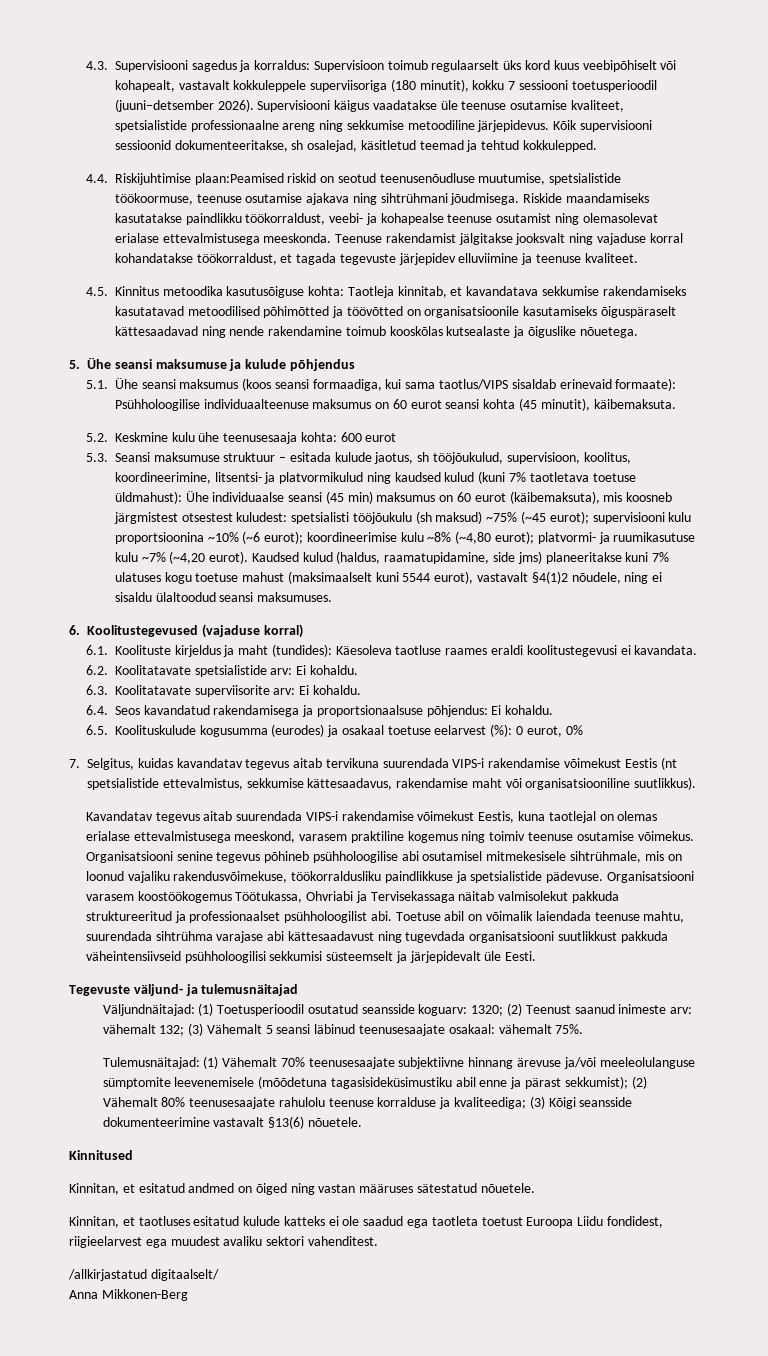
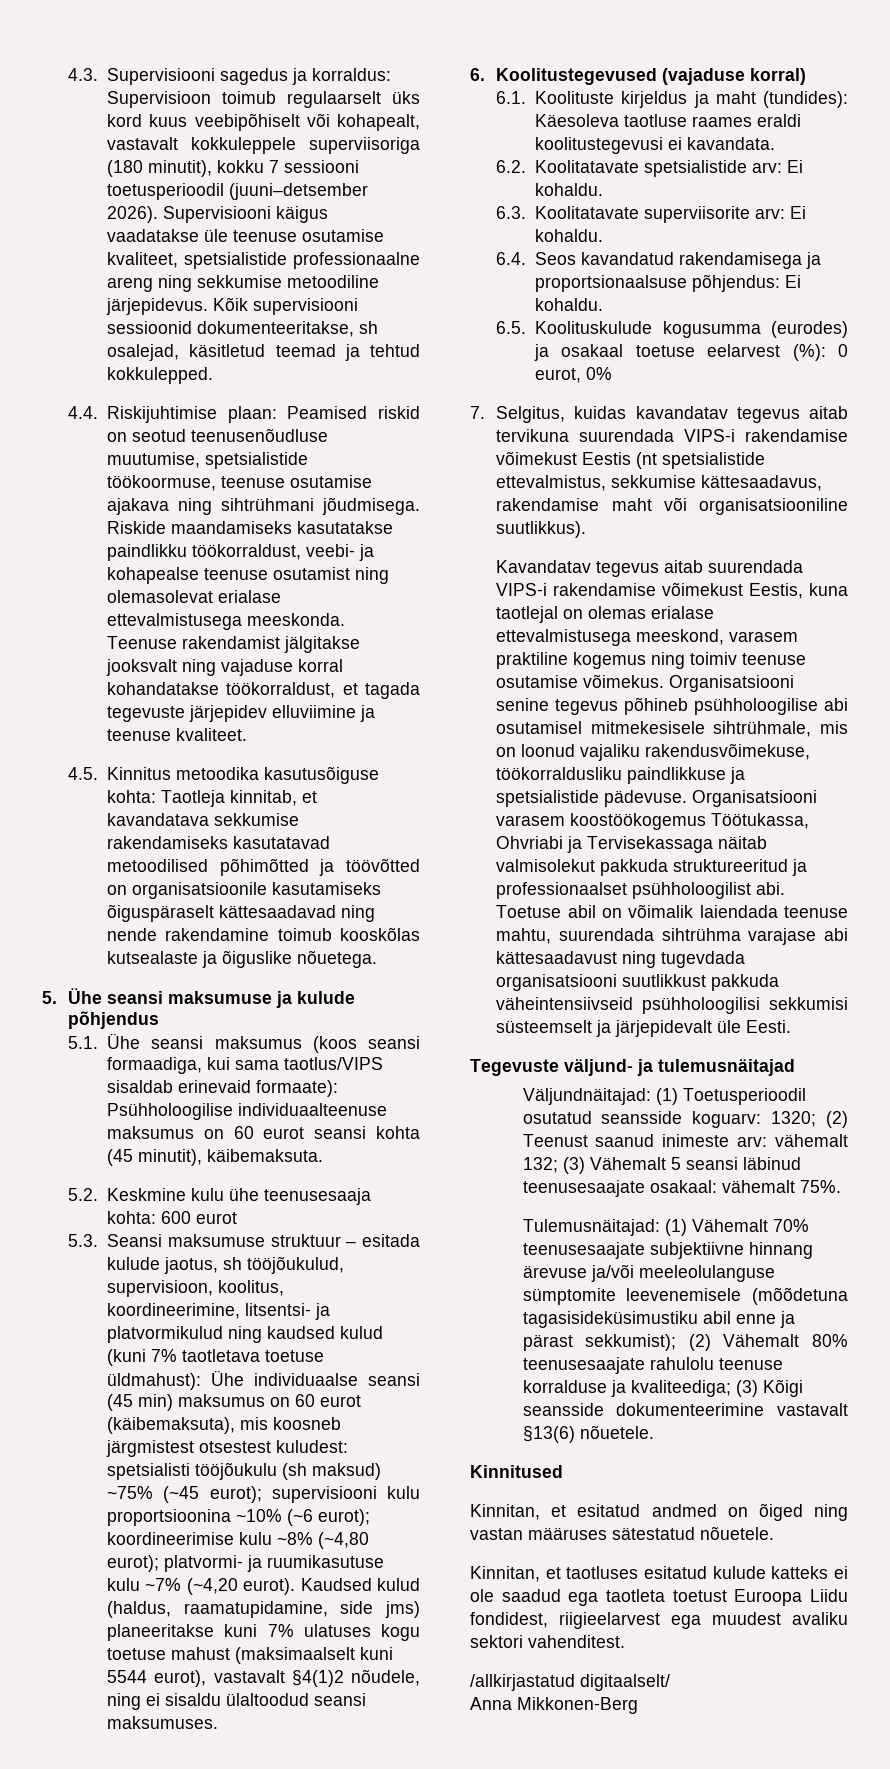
[194,173,284,185] plaan:Peamised -> [227,406,368,423] plaan: Peamised

